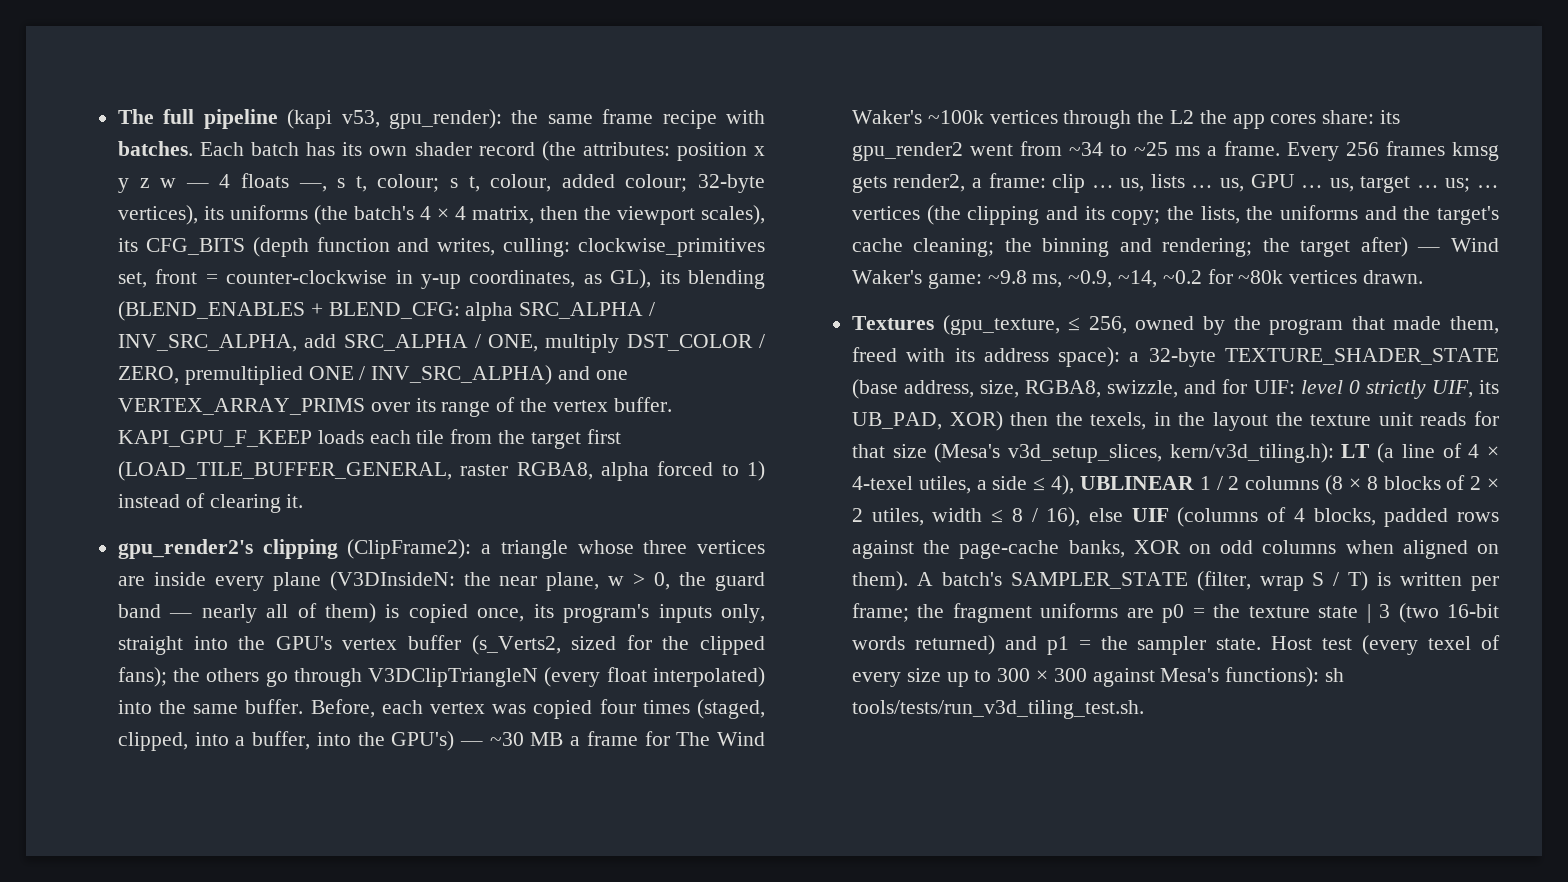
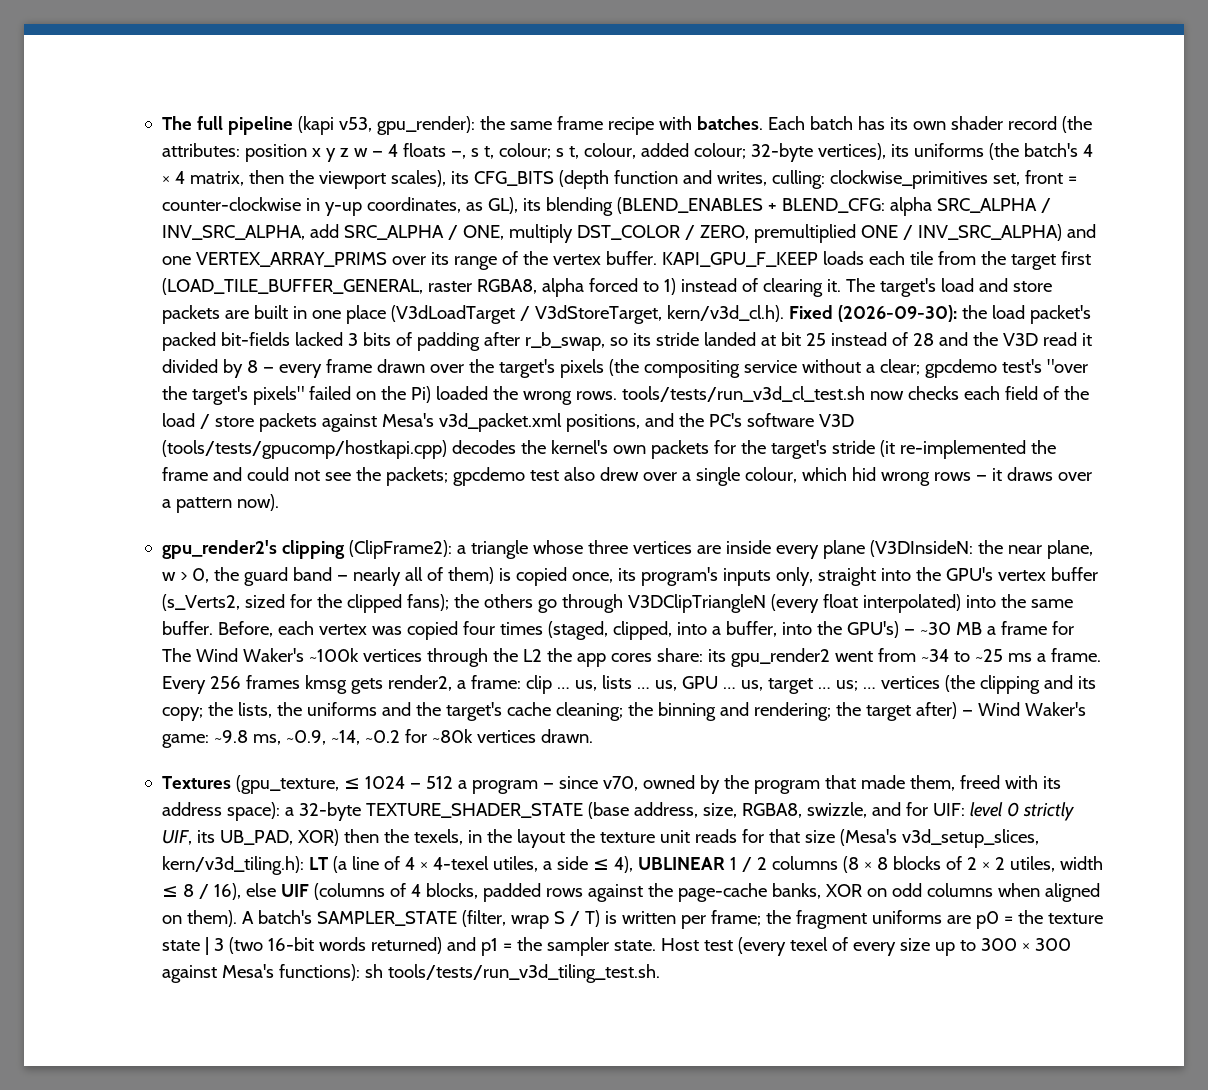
(304, 501) none -> [845,278,1052,297] [161,305,1091,324] [161,332,1092,351] [161,359,1088,378] [161,386,1089,405] [161,413,854,432] [161,440,1056,459] [161,467,1092,486] [161,494,279,513] The target's load and store packets are built in one place (V3dLoadTarget / V3dStoreTarget, kern/v3d_cl.h). Fixed (2026-09-30): the load packet's packed bit-fields lacked 3 bits of padding after r_b_swap, so its stride landed at bit 25 instead of 28 and the V3D read it divided by 8 — every frame drawn over the target's pixels (the compositing service without a clear; gpcdemo test's "over the target's pixels" failed on the Pi) loaded the wrong rows. tools/tests/run_v3d_cl_test.sh now checks each field of the load / store packets against Mesa's v3d_packet.xml positions, and the PC's software V3D (tools/tests/gpucomp/hostkapi.cpp) decodes the kernel's own packets for the target's stride (it re-implemented the frame and could not see the packets; gpcdemo test also drew over a single colour, which hid wrong rows — it draws over a pattern now).
[1088,316,1127,334] 256, -> [364,776,638,794] 1024 — 512 a program — since v70,

